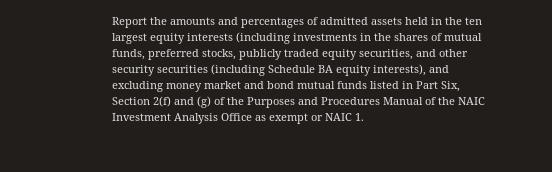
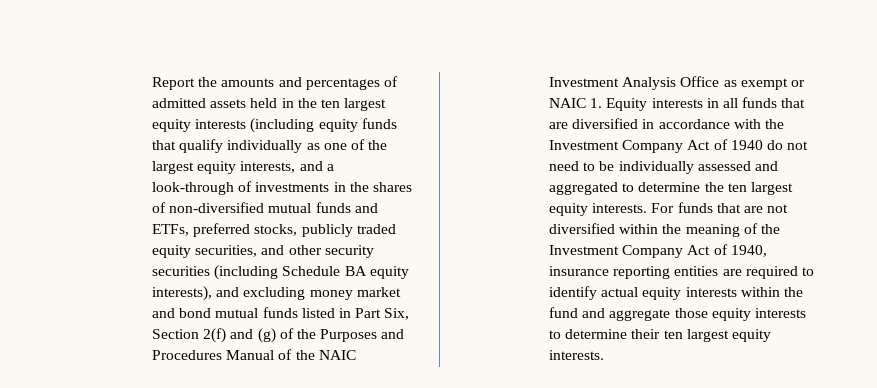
(290, 38) none -> [318,118,397,132] [151,139,388,153] [151,161,334,174] [151,181,253,195] equity funds that qualify individually as one of the largest equity interests, and a look-through of
[443,33,482,41] [111,49,145,60] mutual funds, -> [169,202,378,213] [151,224,189,236] non-diversified mutual funds and ETFs,
(364, 117) none -> [606,97,806,111] [548,118,784,129] [548,139,809,153] [548,161,778,174] [548,182,793,195] [548,202,789,216] [548,223,780,237] [548,244,767,258] [548,266,814,279] [548,286,803,300] [548,307,806,321] [548,329,771,342] [548,350,604,360] Equity interests in all funds that are diversified in accordance with the Investment Company Act of 1940 do not need to be individually assessed and aggregated to determine the ten largest equity interests. For funds that are not diversified within the meaning of the Investment Company Act of 1940, insurance reporting entities are required to identify actual equity interests within the fund and aggregate those equity interests to determine their ten largest equity interests.

